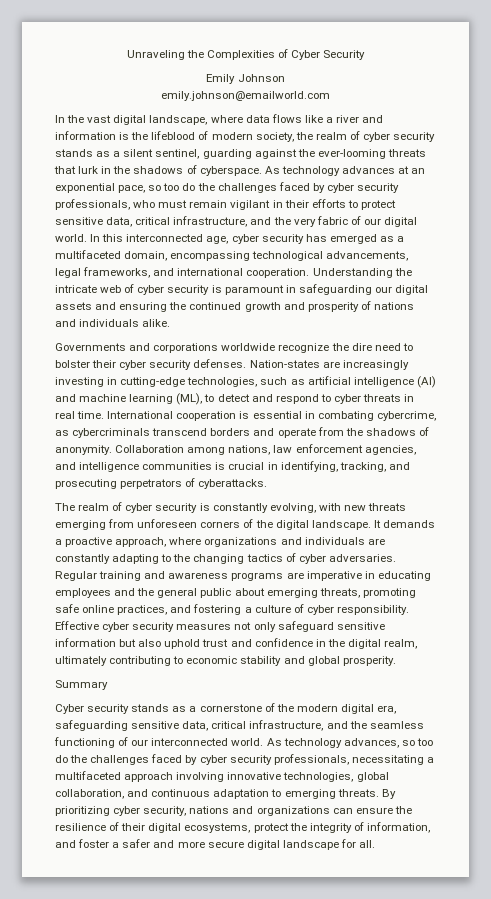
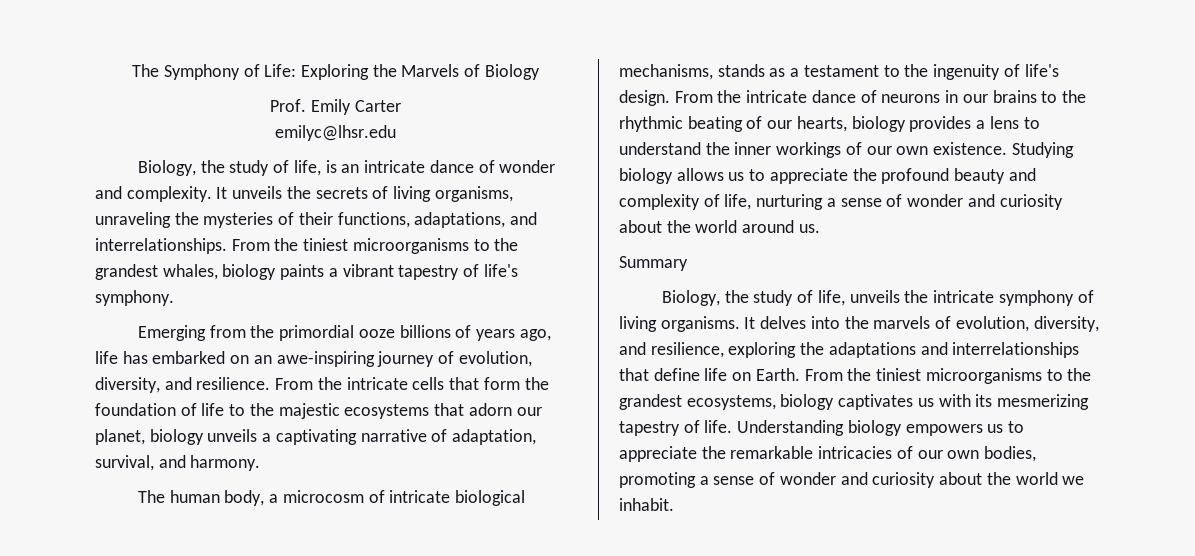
[126,49,366,60] [206,74,285,84] [161,91,330,101] [55,114,384,125] [55,131,436,142] [55,149,426,159] [54,165,426,176] [55,182,400,193] [55,199,396,210] [55,216,418,227] [55,234,405,244] [55,250,409,261] [55,267,412,278] [55,284,429,295] [55,301,414,312] [55,319,171,327] [55,343,413,353] [55,359,409,370] [55,376,436,388] [55,393,415,405] [55,411,436,421] [55,427,429,438] [55,444,416,455] [55,461,410,472] [55,478,268,489] [55,502,407,513] [55,519,435,530] [55,537,385,547] [55,553,396,564] [55,571,431,581] [55,588,416,598] [55,604,409,615] [55,621,385,632] [55,638,418,649] [55,656,396,666] [55,680,108,690] [55,703,397,714] [55,720,424,731] [54,737,433,748] [55,754,434,765] [55,771,389,782] [55,789,396,799] [55,806,412,816] [55,822,430,833] [55,839,376,850] Unraveling the Complexities of Cyber Security // Emily Johnson // emily.johnson@emailworld.com // In the vast digital landscape, where data flows like a river and information is the lifeblood of modern society, the realm of cyber security stands as a silent sentinel, guarding against the ever-looming threats that lurk in the shadows of cyberspace. As technology advances at an exponential pace, so too do the challenges faced by cyber security professionals, who must remain vigilant in their efforts to protect sensitive data, critical infrastructure, and the very fabric of our digital world. In this interconnected age, cyber security has emerged as a multifaceted domain, encompassing technological advancements, legal frameworks, and international cooperation. Understanding the intricate web of cyber security is paramount in safeguarding our digital assets and ensuring the continued growth and prosperity of nations and individuals alike. // Governments and corporations worldwide recognize the dire need to bolster their cyber security defenses. Nation-states are increasingly investing in cutting-edge technologies, such as artificial intelligence (AI) and machine learning (ML), to detect and respond to cyber threats in real time. International cooperation is essential in combating cybercrime, as cybercriminals transcend borders and operate from the shadows of anonymity. Collaboration among nations, law enforcement agencies, and intelligence communities is crucial in identifying, tracking, and prosecuting perpetrators of cyberattacks. // The realm of cyber security is constantly evolving, with new threats emerging from unforeseen corners of the digital landscape. It demands a proactive approach, where organizations and individuals are constantly adapting to the changing tactics of cyber adversaries. Regular training and awareness programs are imperative in educating employees and the general public about emerging threats, promoting safe online practices, and fostering a culture of cyber responsibility. Effective cyber security measures not only safeguard sensitive information but also uphold trust and confidence in the digital realm, ultimately contributing to economic stability and global prosperity. // Summary // Cyber security stands as a cornerstone of the modern digital era, safeguarding sensitive data, critical infrastructure, and the seamless functioning of our interconnected world. As technology advances, so too do the challenges faced by cyber security professionals, necessitating a multifaceted approach involving innovative technologies, global collaboration, and continuous adaptation to emerging threats. By prioritizing cyber security, nations and organizations can ensure the resilience of their digital ecosystems, protect the integrity of information, and foster a safer and more secure digital landscape for all. -> [132,64,540,80] [270,99,401,115] [275,125,396,141] [138,160,556,176] [95,186,513,202] [95,212,538,228] [95,238,519,254] [95,264,518,280] [95,290,174,306] [138,325,551,341] [95,351,532,367] [95,377,549,393] [95,403,542,419] [95,429,537,445] [95,455,261,471] [138,490,526,506] [619,64,1059,80] [619,90,1086,106] [619,116,1040,132] [619,142,1074,158] [619,168,1036,184] [619,194,1063,210] [619,220,820,233] [619,256,688,271] [662,290,1094,306] [619,316,1099,332] [619,342,1080,358] [619,368,1092,384] [619,394,1090,410] [619,420,1025,436] [619,446,1037,462] [619,472,1085,488] [619,498,674,511] The Symphony of Life: Exploring the Marvels of Biology // Prof. Emily Carter // emilyc@lhsr.edu // Biology, the study of life, is an intricate dance of wonder and complexity. It unveils the secrets of living organisms, unraveling the mysteries of their functions, adaptations, and interrelationships. From the tiniest microorganisms to the grandest whales, biology paints a vibrant tapestry of life's symphony. // Emerging from the primordial ooze billions of years ago, life has embarked on an awe-inspiring journey of evolution, diversity, and resilience. From the intricate cells that form the foundation of life to the majestic ecosystems that adorn our planet, biology unveils a captivating narrative of adaptation, survival, and harmony. // The human body, a microcosm of intricate biological mechanisms, stands as a testament to the ingenuity of life's design. From the intricate dance of neurons in our brains to the rhythmic beating of our hearts, biology provides a lens to understand the inner workings of our own existence. Studying biology allows us to appreciate the profound beauty and complexity of life, nurturing a sense of wonder and curiosity about the world around us. // Summary // Biology, the study of life, unveils the intricate symphony of living organisms. It delves into the marvels of evolution, diversity, and resilience, exploring the adaptations and interrelationships that define life on Earth. From the tiniest microorganisms to the grandest ecosystems, biology captivates us with its mesmerizing tapestry of life. Understanding biology empowers us to appreciate the remarkable intricacies of our own bodies, promoting a sense of wonder and curiosity about the world we inhabit.

